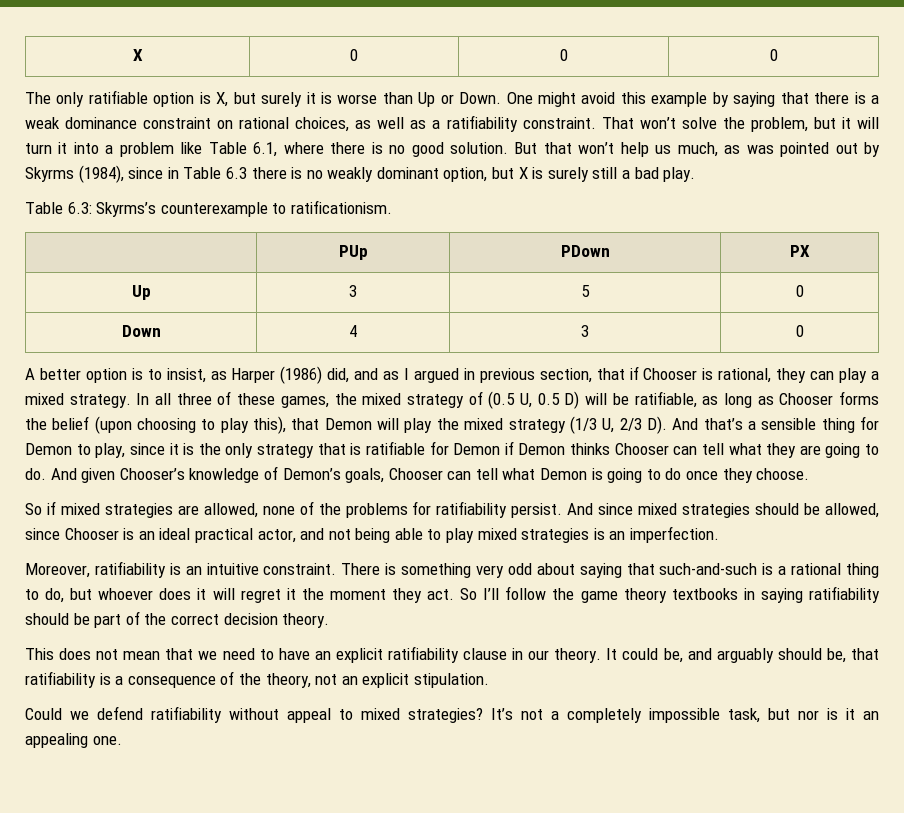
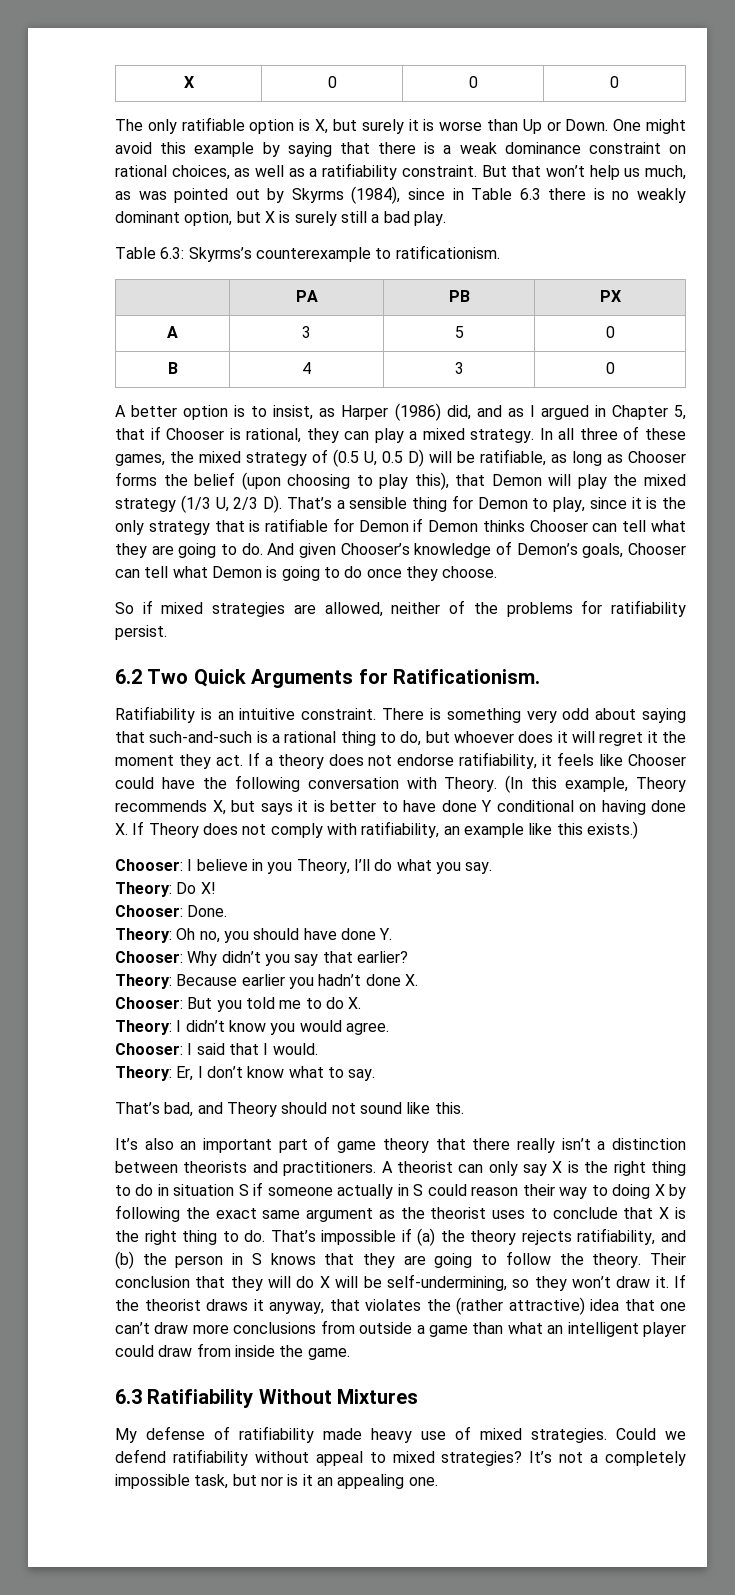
[601,117,879,132] [25,142,508,157] That won’t solve the problem, but it will turn it into a problem like Table 6.1, where there is no good solution. -> (477, 171) none
[338,245,368,260] [560,245,610,257] PUp | PDown -> [295,290,318,302] [448,290,470,302] PA | PB
[131,285,151,300] Up -> [167,326,178,338] A
[121,325,161,337] Down -> [167,362,178,374] B
[479,368,592,383] previous section, -> [611,405,686,420] Chapter 5,
[672,418,743,430] And that’s -> [286,497,332,509] That’s
[203,503,295,518] allowed, none -> [324,602,441,617] allowed, neither
[567,503,879,518] [25,526,720,543] [25,561,166,578] And since mixed strategies should be allowed, since Chooser is an ideal practical actor, and not being able to play mixed strategies is an imperfection. // Moreover, ratifiability -> [115,669,540,688] [115,706,195,723] // 6.2 Two Quick Arguments for Ratificationism. // Ratifiability
[460,586,881,603] [25,611,330,628] [25,646,879,663] [25,671,489,688] So I’ll follow the game theory textbooks in saying ratifiability should be part of the correct decision theory. // This does not mean that we need to have an explicit ratifiability clause in our theory. It could be, and arguably should be, that ratifiability is a consequence of the theory, not an explicit stipulation. // -> [247,752,686,769] [115,775,687,793] [115,800,686,815] [115,821,638,839] [115,859,493,874] [115,882,216,897] [115,905,228,917] [115,928,393,943] [115,951,408,966] [115,974,418,989] [115,997,362,1012] [115,1020,389,1035] [115,1043,318,1055] [115,1066,376,1081] [115,1102,464,1117] [115,1136,686,1153] [115,1161,686,1176] [115,1182,687,1199] [115,1205,686,1222] [115,1228,687,1246] [115,1251,686,1269] [115,1274,686,1291] [115,1297,686,1315] [115,1320,686,1337] [115,1343,350,1360] [115,1389,419,1408] [115,1426,607,1443] If a theory does not endorse ratifiability, it feels like Chooser could have the following conversation with Theory. (In this example, Theory recommends X, but says it is better to have done Y conditional on having done X. If Theory does not comply with ratifiability, an example like this exists.) // Chooser: I believe in you Theory, I’ll do what you say. // Theory: Do X! // Chooser: Done. // Theory: Oh no, you should have done Y. // Chooser: Why didn’t you say that earlier? // Theory: Because earlier you hadn’t done X. // Chooser: But you told me to do X. // Theory: I didn’t know you would agree. // Chooser: I said that I would. // Theory: Er, I don’t know what to say. // That’s bad, and Theory should not sound like this. // It’s also an important part of game theory that there really isn’t a distinction between theorists and practitioners. A theorist can only say X is the right thing to do in situation S if someone actually in S could reason their way to doing X by following the exact same argument as the theorist uses to conclude that X is the right thing to do. That’s impossible if (a) the theory rejects ratifiability, and (b) the person in S knows that they are going to follow the theory. Their conclusion that they will do X will be self-undermining, so they won’t draw it. If the theorist draws it anyway, that violates the (rather attractive) idea that one can’t draw more conclusions from outside a game than what an intelligent player could draw from inside the game. // 6.3 Ratifiability Without Mixtures // My defense of ratifiability made heavy use of mixed strategies.

